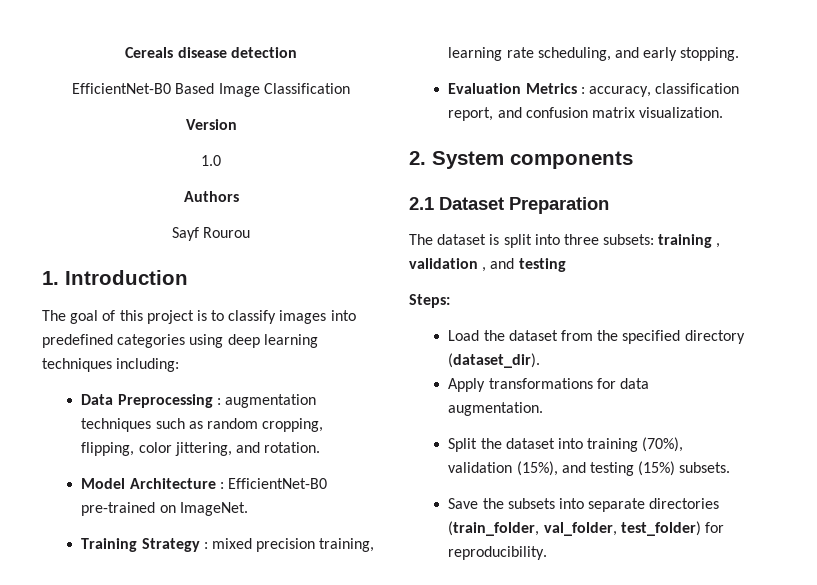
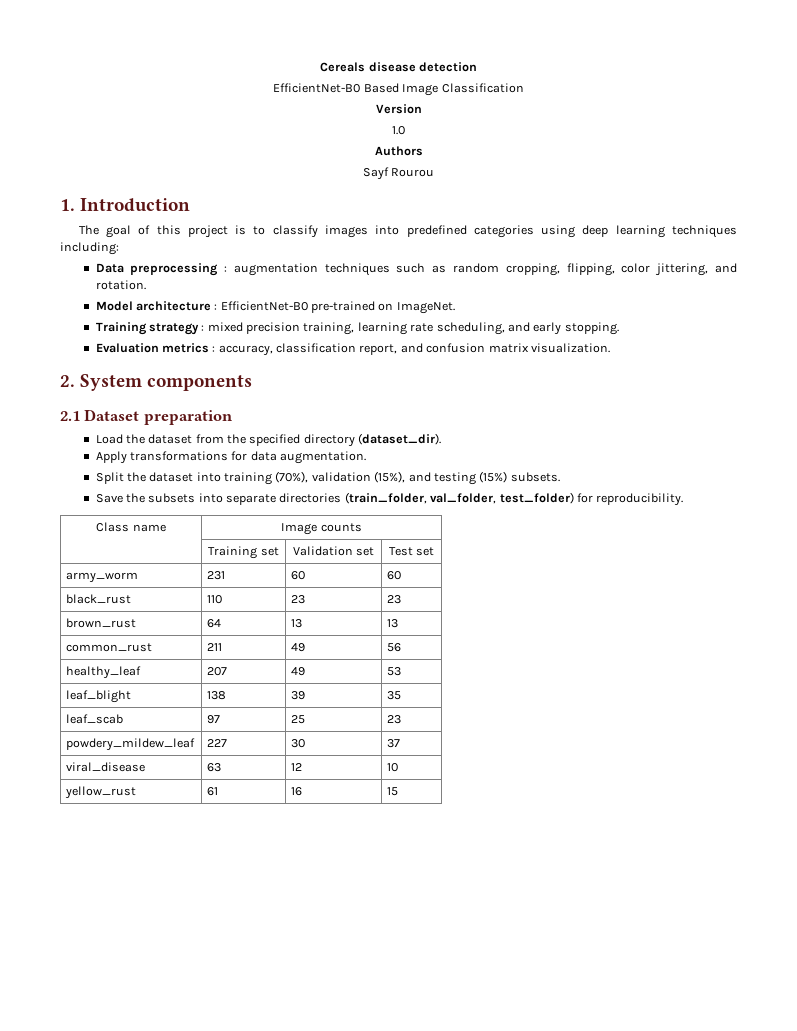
[117,394,213,408] Preprocessing -> [130,263,219,276] preprocessing
[129,478,216,489] Architecture -> [135,301,211,311] architecture
[141,538,200,552] Strategy -> [148,323,199,335] strategy
[525,83,577,94] Metrics -> [161,343,209,353] metrics
[509,197,609,214] [409,234,721,248] [409,258,566,272] [409,294,450,308] Preparation // The dataset is split into three subsets: training , validation , and testing // Steps: -> [143,410,233,425] preparation
(548, 553) none -> [96,522,166,532] [281,523,362,535] [208,546,279,559] [292,546,375,556] [388,547,435,556] [66,572,139,583] [207,571,226,580] [291,571,306,580] [387,571,402,580] [66,594,132,604] [207,595,223,604] [291,595,306,604] [387,595,402,604] [66,618,137,628] [207,619,222,628] [291,619,303,628] [387,619,399,628] [66,643,153,652] [207,643,223,651] [291,643,306,652] [387,643,402,652] [66,666,142,679] [207,667,228,676] [291,667,306,676] [387,667,402,676] [66,690,132,703] [207,691,227,700] [291,691,306,700] [387,691,402,700] [66,714,124,724] [207,715,221,724] [291,715,306,724] [387,715,402,724] [66,738,196,751] [207,739,228,747] [291,739,306,748] [387,739,401,748] [66,762,146,772] [207,763,222,772] [291,763,303,771] [387,763,399,772] [65,786,137,799] [207,787,219,796] [291,787,303,796] [387,787,399,796] // Class name | Image counts // | Training set | Validation set | Test set // army_worm | 231 | 60 | 60 // black_rust | 110 | 23 | 23 // brown_rust | 64 | 13 | 13 // common_rust | 211 | 49 | 56 // healthy_leaf | 207 | 49 | 53 // leaf_blight | 138 | 39 | 35 // leaf_scab | 97 | 25 | 23 // powdery_mildew_leaf | 227 | 30 | 37 // viral_disease | 63 | 12 | 10 // yellow_rust | 61 | 16 | 15

